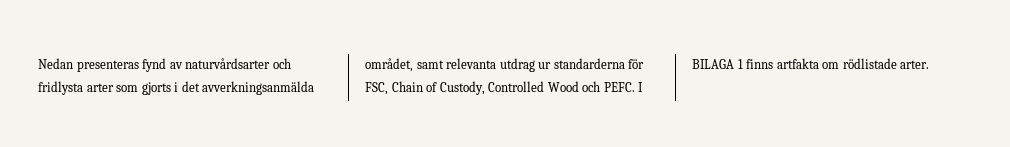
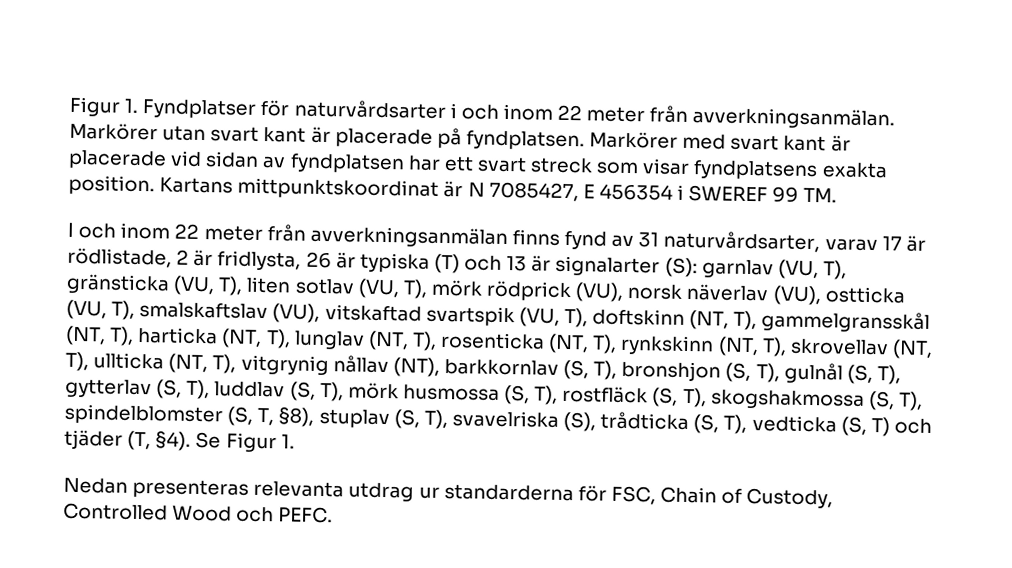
[38,58,291,72] [38,81,315,95] [365,58,444,72] Nedan presenteras fynd av naturvårdsarter och fridlysta arter som gjorts i det avverkningsanmälda området, samt -> [69,96,896,130] [69,122,851,152] [68,149,888,181] [68,174,838,203] [67,222,926,253] [67,247,847,280] [66,273,905,306] [66,299,931,333] [65,325,933,359] [65,351,901,385] [65,378,923,411] [64,403,932,437] [64,429,295,453] [63,477,250,499] Figur 1. Fyndplatser för naturvårdsarter i och inom 22 meter från avverkningsanmälan. Markörer utan svart kant är placerade på fyndplatsen. Markörer med svart kant är placerade vid sidan av fyndplatsen har ett svart streck som visar fyndplatsens exakta position. Kartans mittpunktskoordinat är N 7085427, E 456354 i SWEREF 99 TM. // I och inom 22 meter från avverkningsanmälan finns fynd av 31 naturvårdsarter, varav 17 är rödlistade, 2 är fridlysta, 26 är typiska (T) och 13 är signalarter (S): garnlav (VU, T), gränsticka (VU, T), liten sotlav (VU, T), mörk rödprick (VU), norsk näverlav (VU), ostticka (VU, T), smalskaftslav (VU), vitskaftad svartspik (VU, T), doftskinn (NT, T), gammelgransskål (NT, T), harticka (NT, T), lunglav (NT, T), rosenticka (NT, T), rynkskinn (NT, T), skrovellav (NT, T), ullticka (NT, T), vitgrynig nållav (NT), barkkornlav (S, T), bronshjon (S, T), gulnål (S, T), gytterlav (S, T), luddlav (S, T), mörk husmossa (S, T), rostfläck (S, T), skogshakmossa (S, T), spindelblomster (S, T, §8), stuplav (S, T), svavelriska (S), trådticka (S, T), vedticka (S, T) och tjäder (T, §4). Se Figur 1. // Nedan presenteras
[638,82,644,92] [692,58,930,69] I BILAGA 1 finns artfakta om rödlistade arter. -> (334, 515) none

